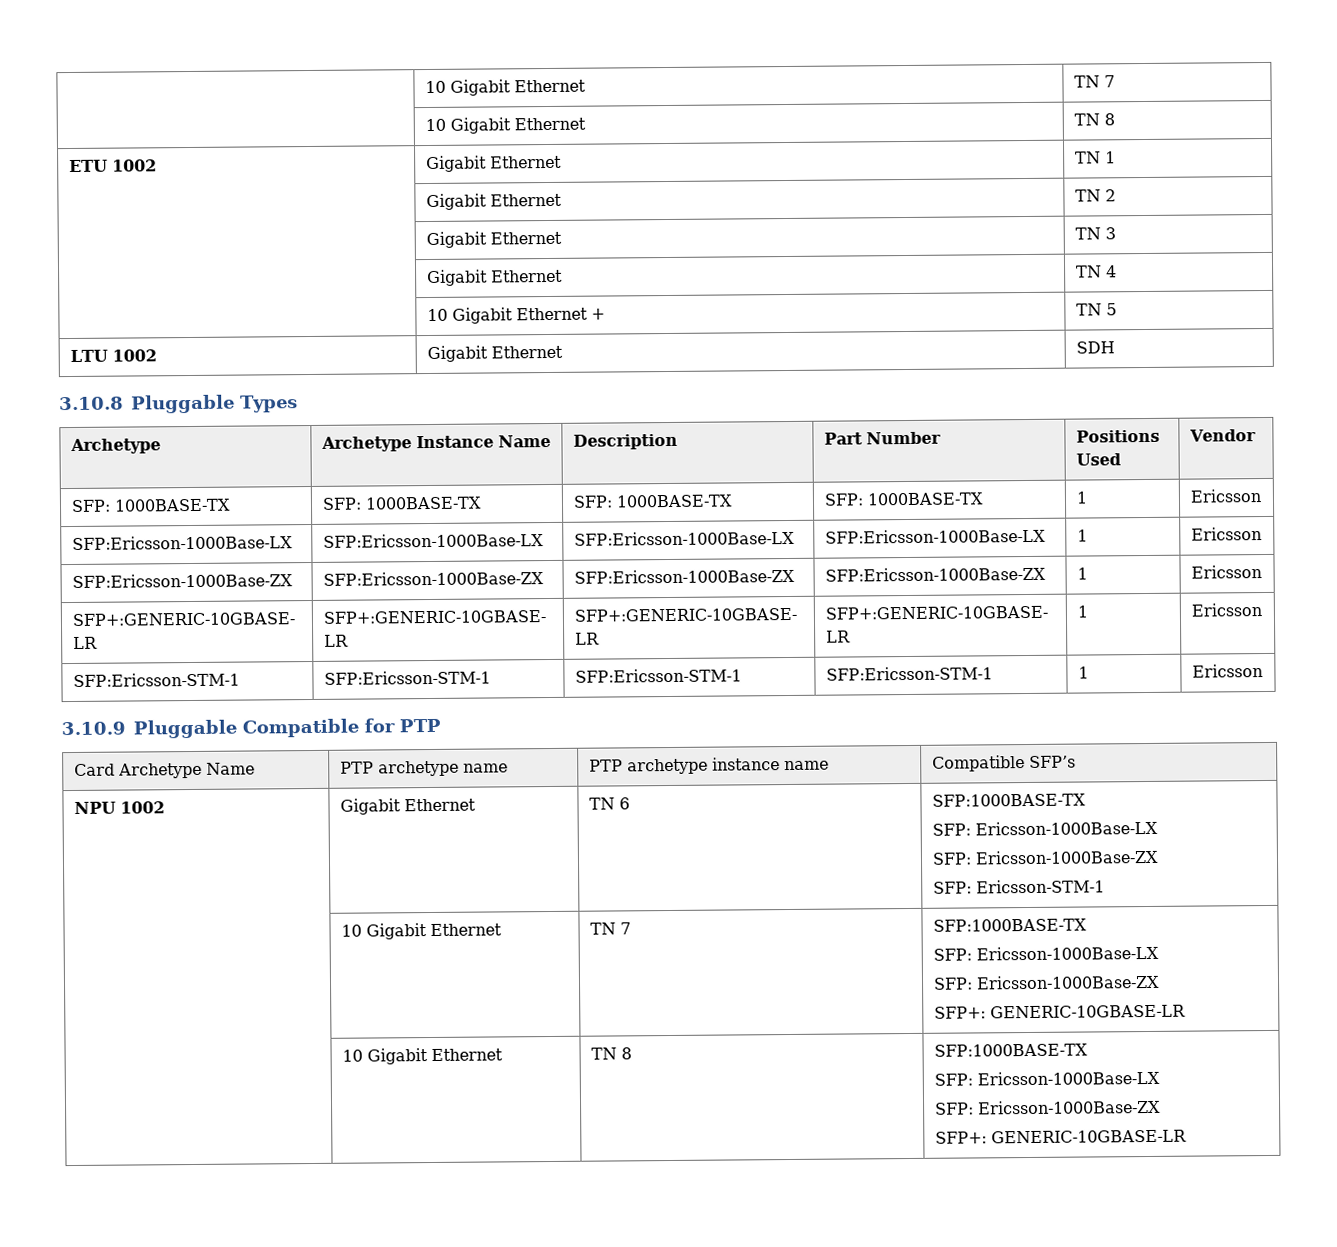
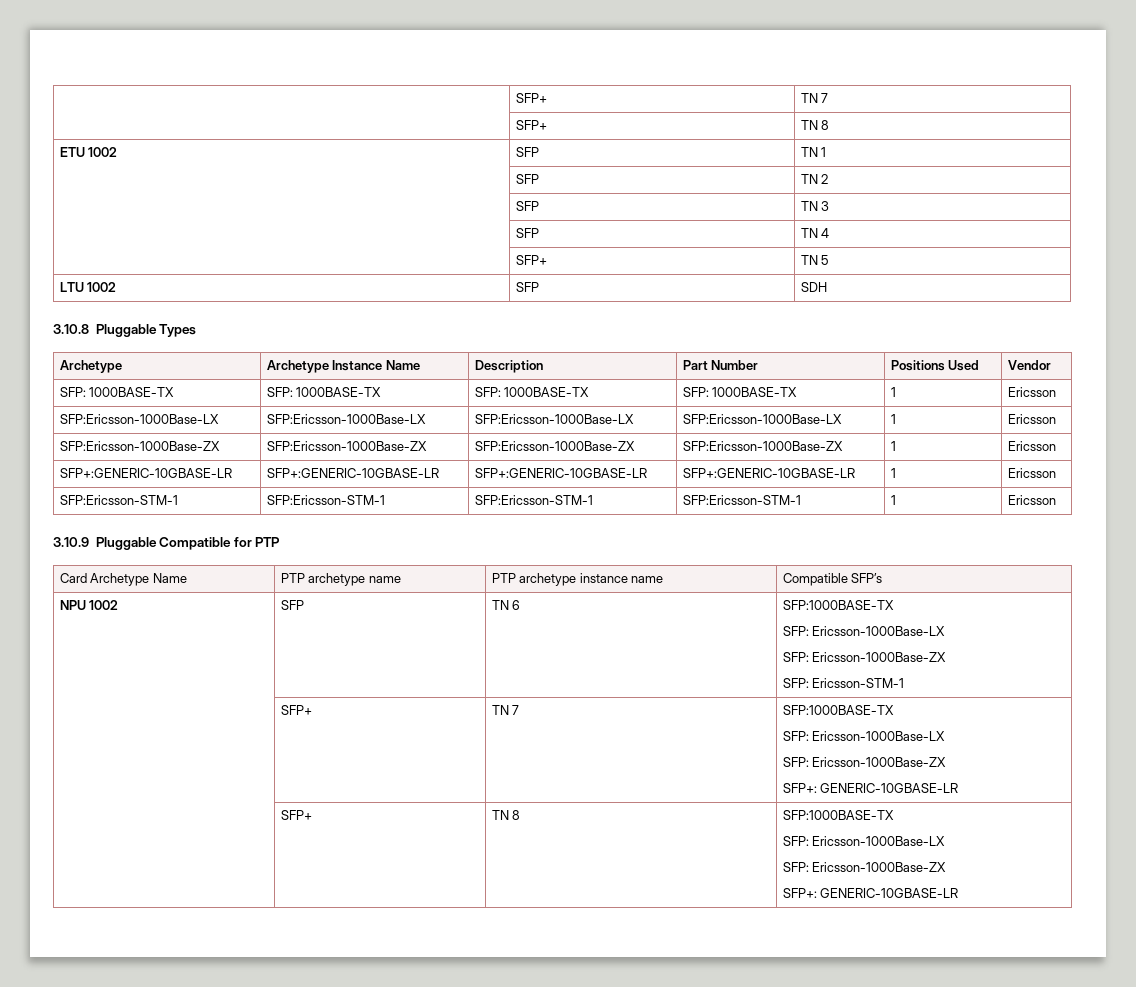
[424,79,586,96] | 10 Gigabit Ethernet -> [515,93,547,103] | SFP+
[424,117,586,134] 10 Gigabit Ethernet -> [515,120,547,130] SFP+
[425,155,562,173] Gigabit Ethernet -> [515,147,539,157] SFP
[425,193,562,211] Gigabit Ethernet -> [515,174,539,184] SFP
[425,231,562,249] Gigabit Ethernet -> [515,201,539,211] SFP
[426,269,563,287] Gigabit Ethernet -> [515,228,539,238] SFP
[426,307,605,324] 10 Gigabit Ethernet + -> [515,255,547,265] SFP+
[426,345,563,363] Gigabit Ethernet -> [515,282,539,292] SFP
[339,798,476,815] Gigabit Ethernet -> [280,600,304,610] SFP
[340,923,502,940] 10 Gigabit Ethernet -> [280,705,312,715] SFP+
[341,1048,503,1065] 10 Gigabit Ethernet -> [280,810,312,820] SFP+

